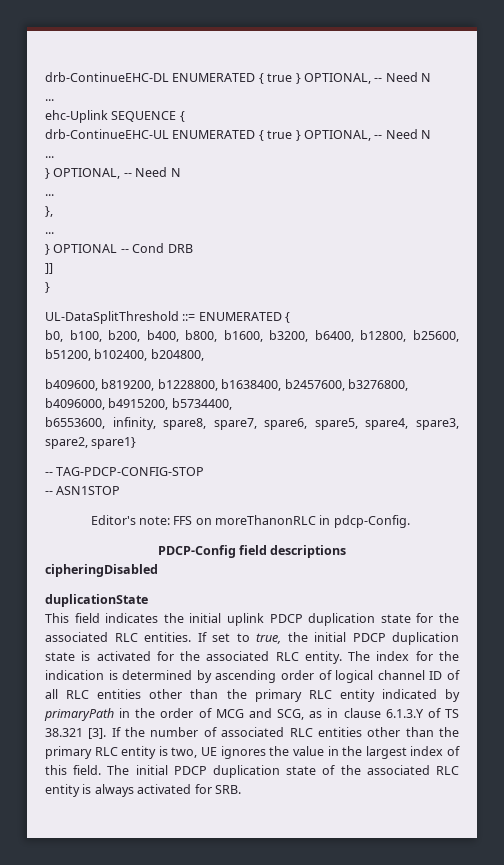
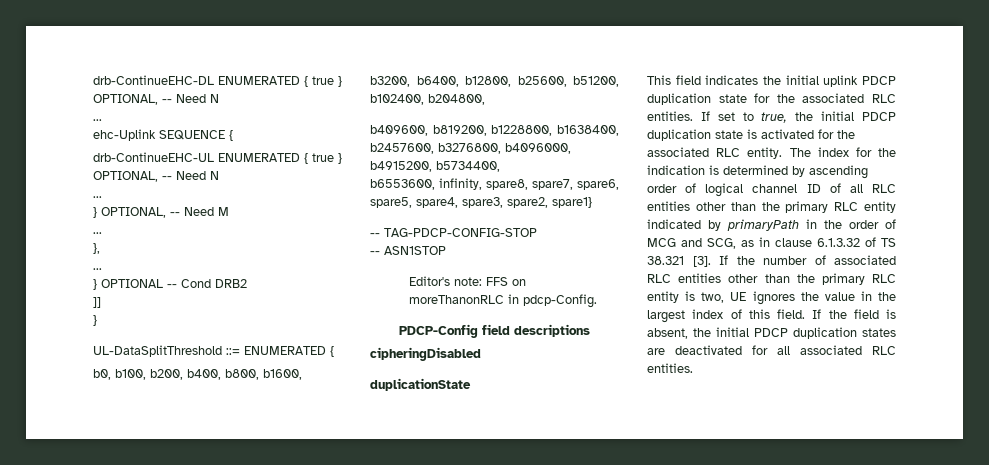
[170,168,181,177] N -> [218,207,229,216] M
[167,244,193,253] DRB -> [215,279,247,288] DRB2
[385,709,424,718] 6.1.3.Y -> [817,238,860,247] 6.1.3.32
[107,765,459,778] [45,784,241,797] The initial PDCP duplication state of the associated RLC entity is always activated for SRB. -> [812,309,896,319] [647,327,896,339] [647,345,896,355] [647,363,693,373] If the field is absent, the initial PDCP duplication states are deactivated for all associated RLC entities.

